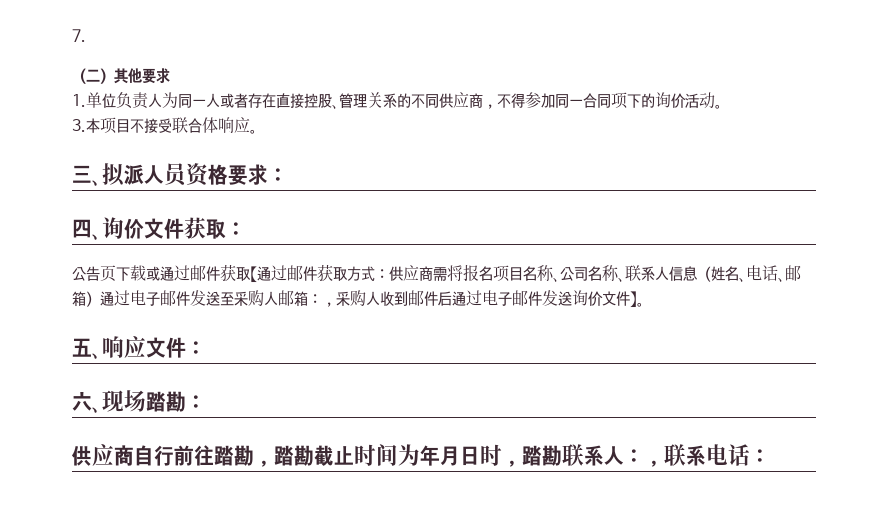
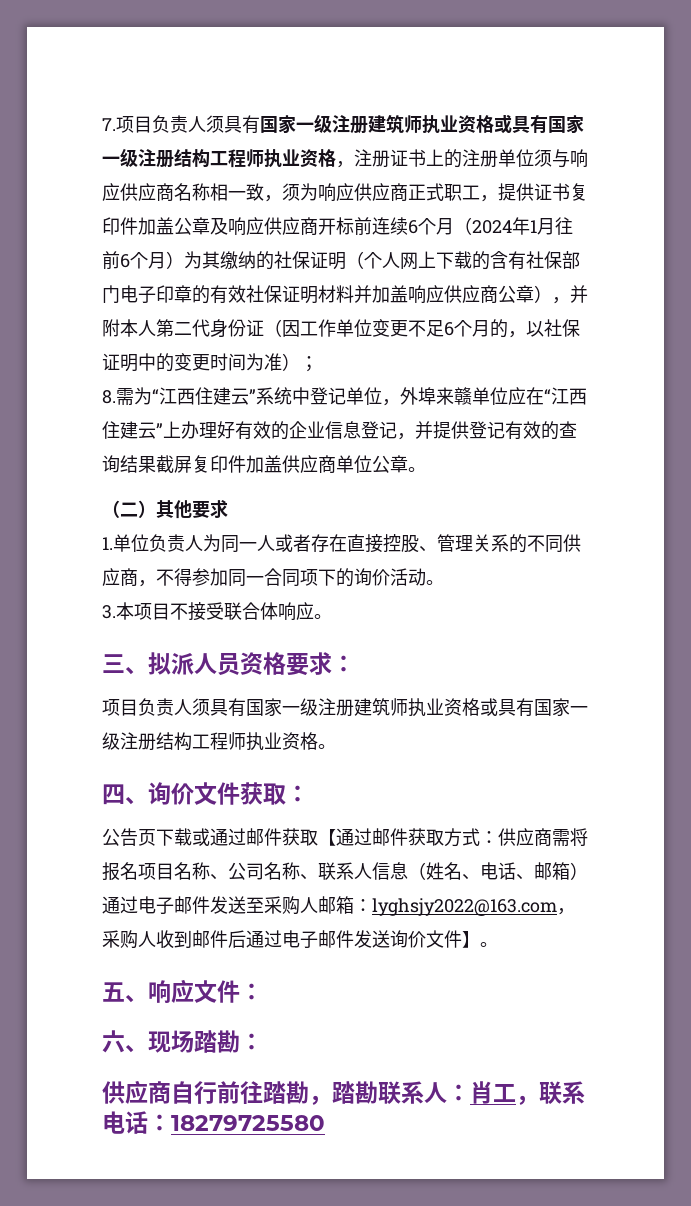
(86, 35) none -> [116,114,584,134] [102,148,588,168] [102,183,588,202] [102,217,573,236] [102,251,580,270] [102,285,588,304] [102,319,580,338] [102,353,318,372] [102,387,587,406] [102,421,577,440] [102,455,426,473] 项目负责人须具有国家一级注册建筑师执业资格或具有国家一级注册结构工程师执业资格，注册证书上的注册单位须与响应供应商名称相一致，须为响应供应商正式职工，提供证书复印件加盖公章及响应供应商开标前连续6个月（2024年1月往前6个月）为其缴纳的社保证明（个人网上下载的含有社保部门电子印章的有效社保证明材料并加盖响应供应商公章），并附本人第二代身份证（因工作单位变更不足6个月的，以社保证明中的变更时间为准）； // 8.需为“江西住建云”系统中登记单位，外埠来赣单位应在“江西住建云”上办理好有效的企业信息登记，并提供登记有效的查询结果截屏复印件加盖供应商单位公章。
(288, 175) none -> [102,698,588,717] [102,732,336,751] // 项目负责人须具有国家一级注册建筑师执业资格或具有国家一级注册结构工程师执业资格。
(322, 299) none -> [372,898,557,916] lyghsjy2022@163.com
[314,444,562,467] 截止时间为年月日时，踏勘 -> (378, 1092) none
(644, 456) none -> [470,1081,516,1104] 肖工
(770, 456) none -> [171,1115,325,1131] 18279725580

